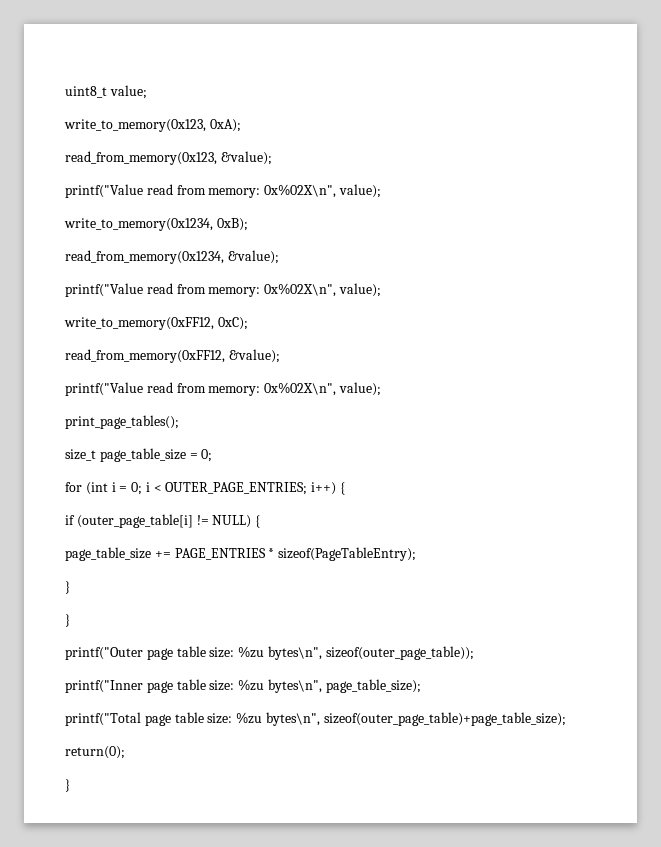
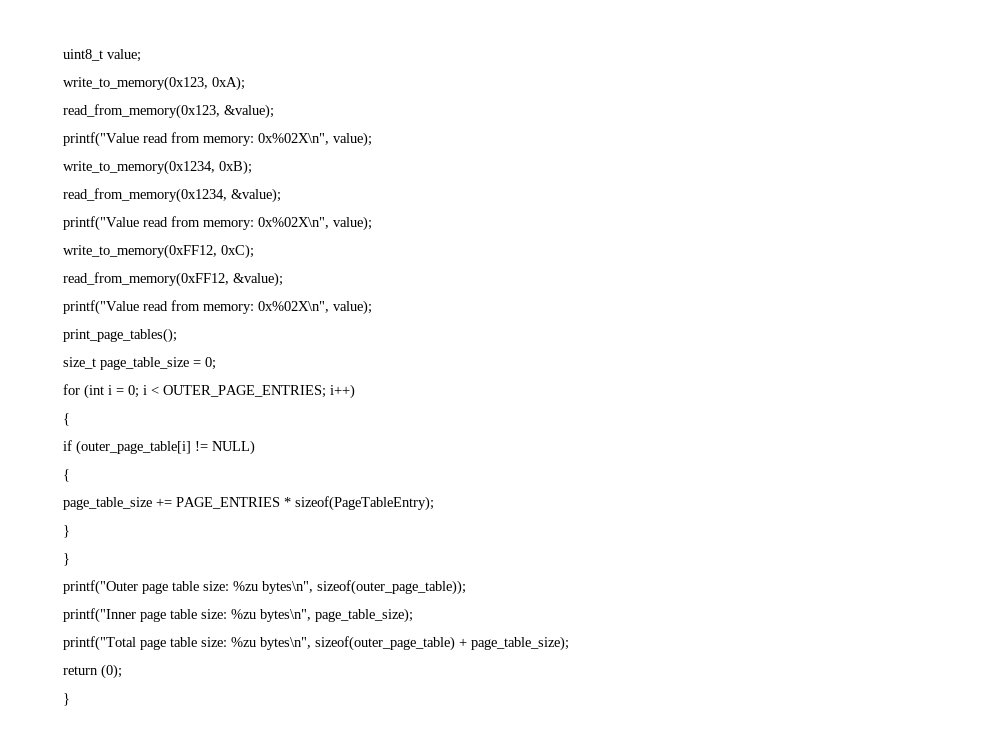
(337, 488) none -> (355, 391) //
(252, 521) none -> (255, 447) //
[323,712,566,726] [65,746,125,759] sizeof(outer_page_table)+page_table_size); // return(0); -> [315,636,569,651] [63,664,122,679] sizeof(outer_page_table) + page_table_size); // return (0);

